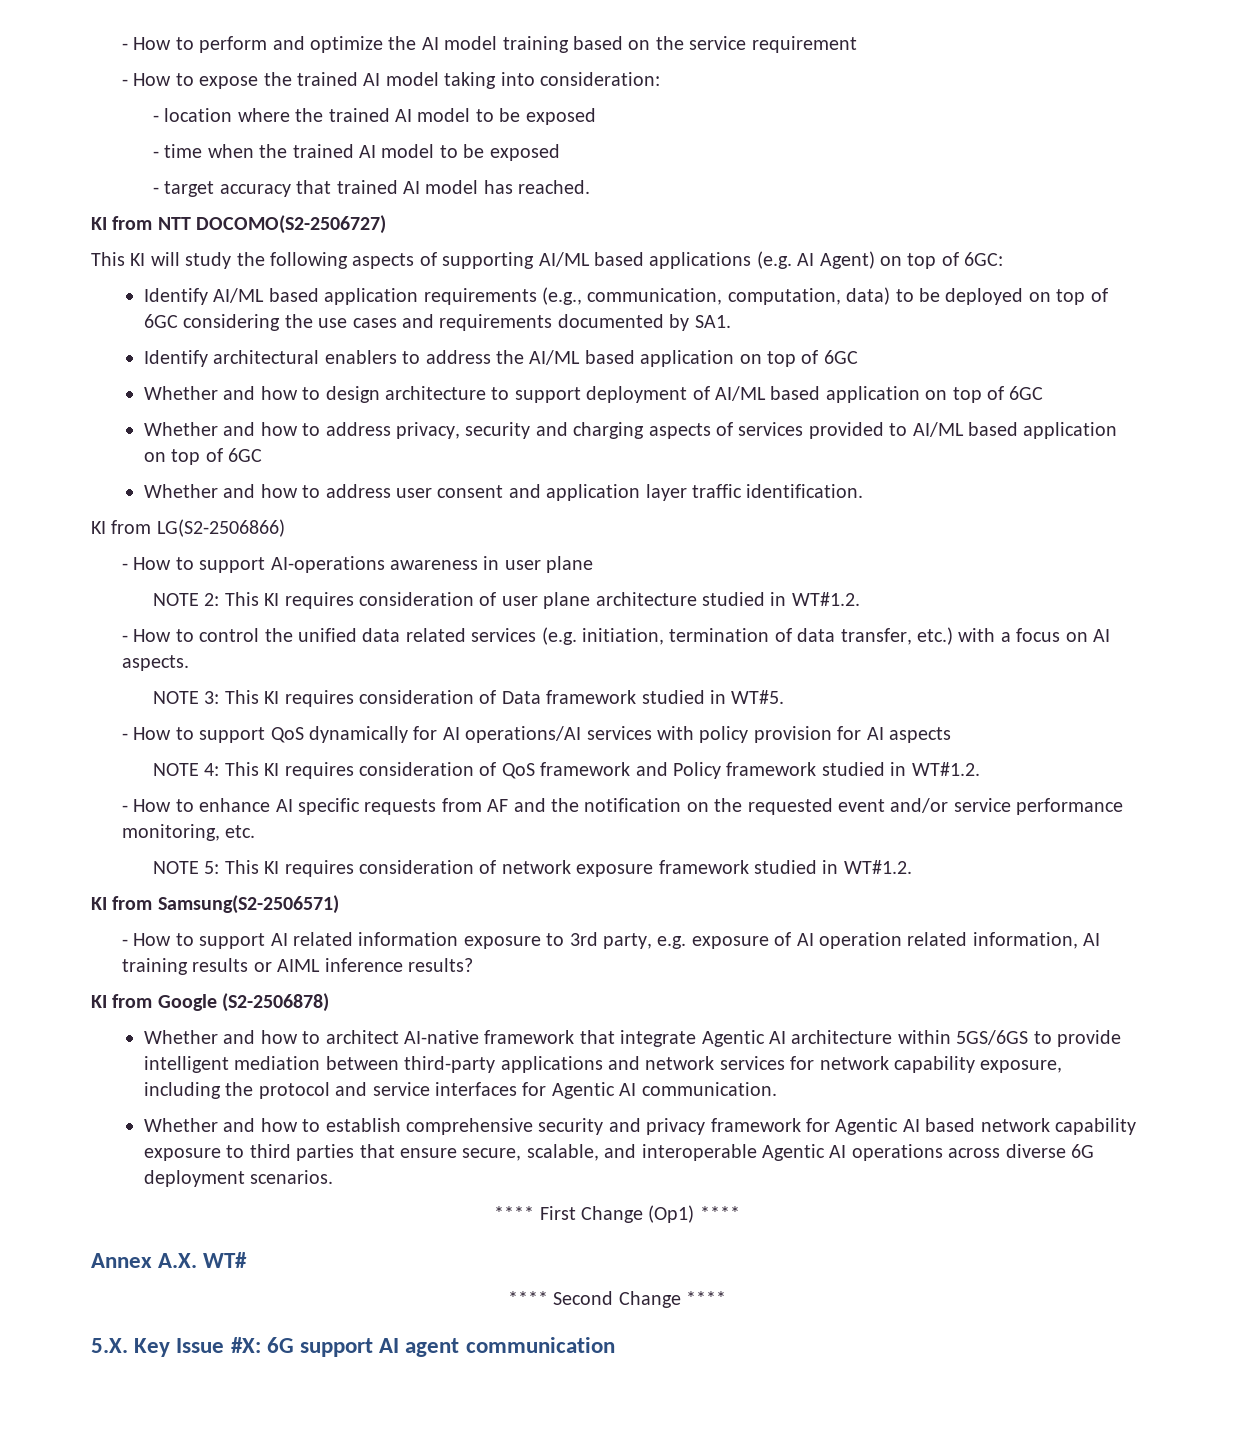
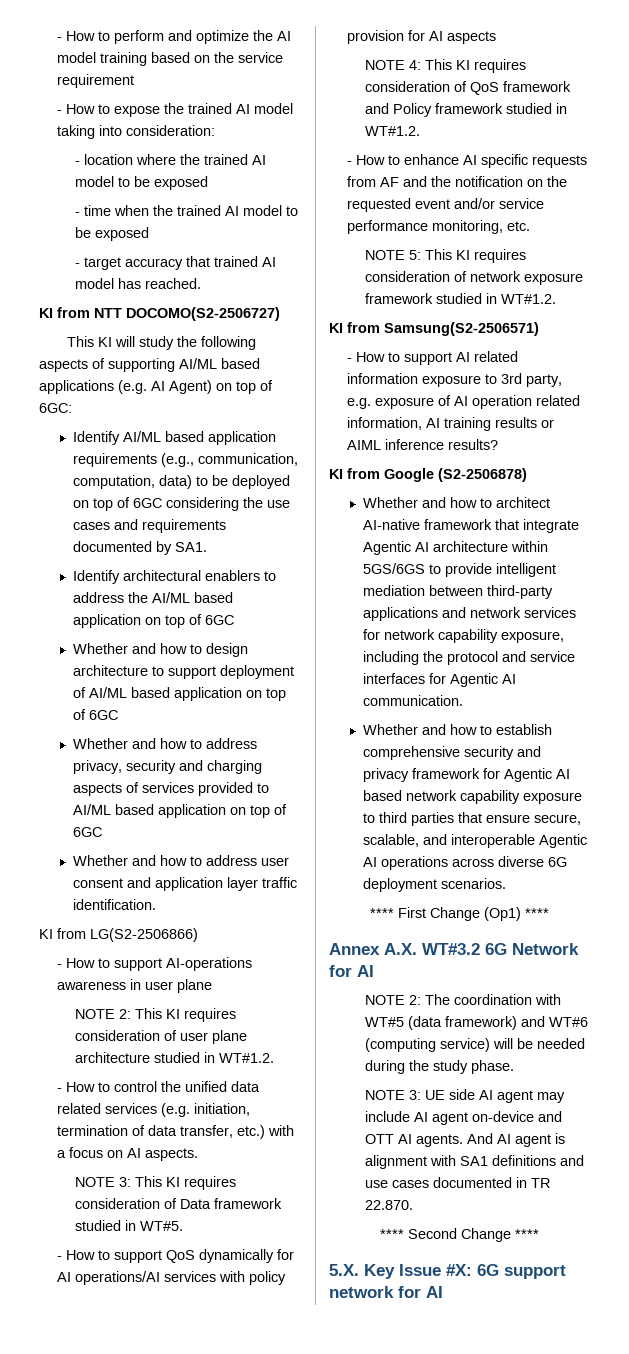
[203,1252,248,1268] WT# -> [422,943,579,955] [329,965,374,977] [365,994,562,1005] [365,1016,589,1030] [365,1038,586,1052] [365,1060,515,1074] [365,1089,566,1103] [365,1111,563,1125] [365,1133,566,1147] [365,1155,585,1169] [365,1177,551,1188] [365,1200,414,1210] WT#3.2 6G Network for AI // NOTE 2: The coordination with WT#5 (data framework) and WT#6 (computing service) will be needed during the study phase. // NOTE 3: UE side AI agent may include AI agent on-device and OTT AI agents. And AI agent is alignment with SA1 definitions and use cases documented in TR 22.870.
[379,1337,615,1357] AI agent communication -> [329,1286,443,1298] network for AI

